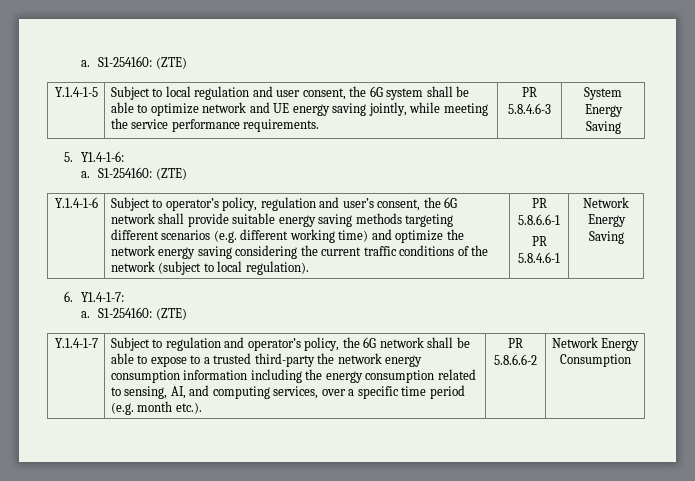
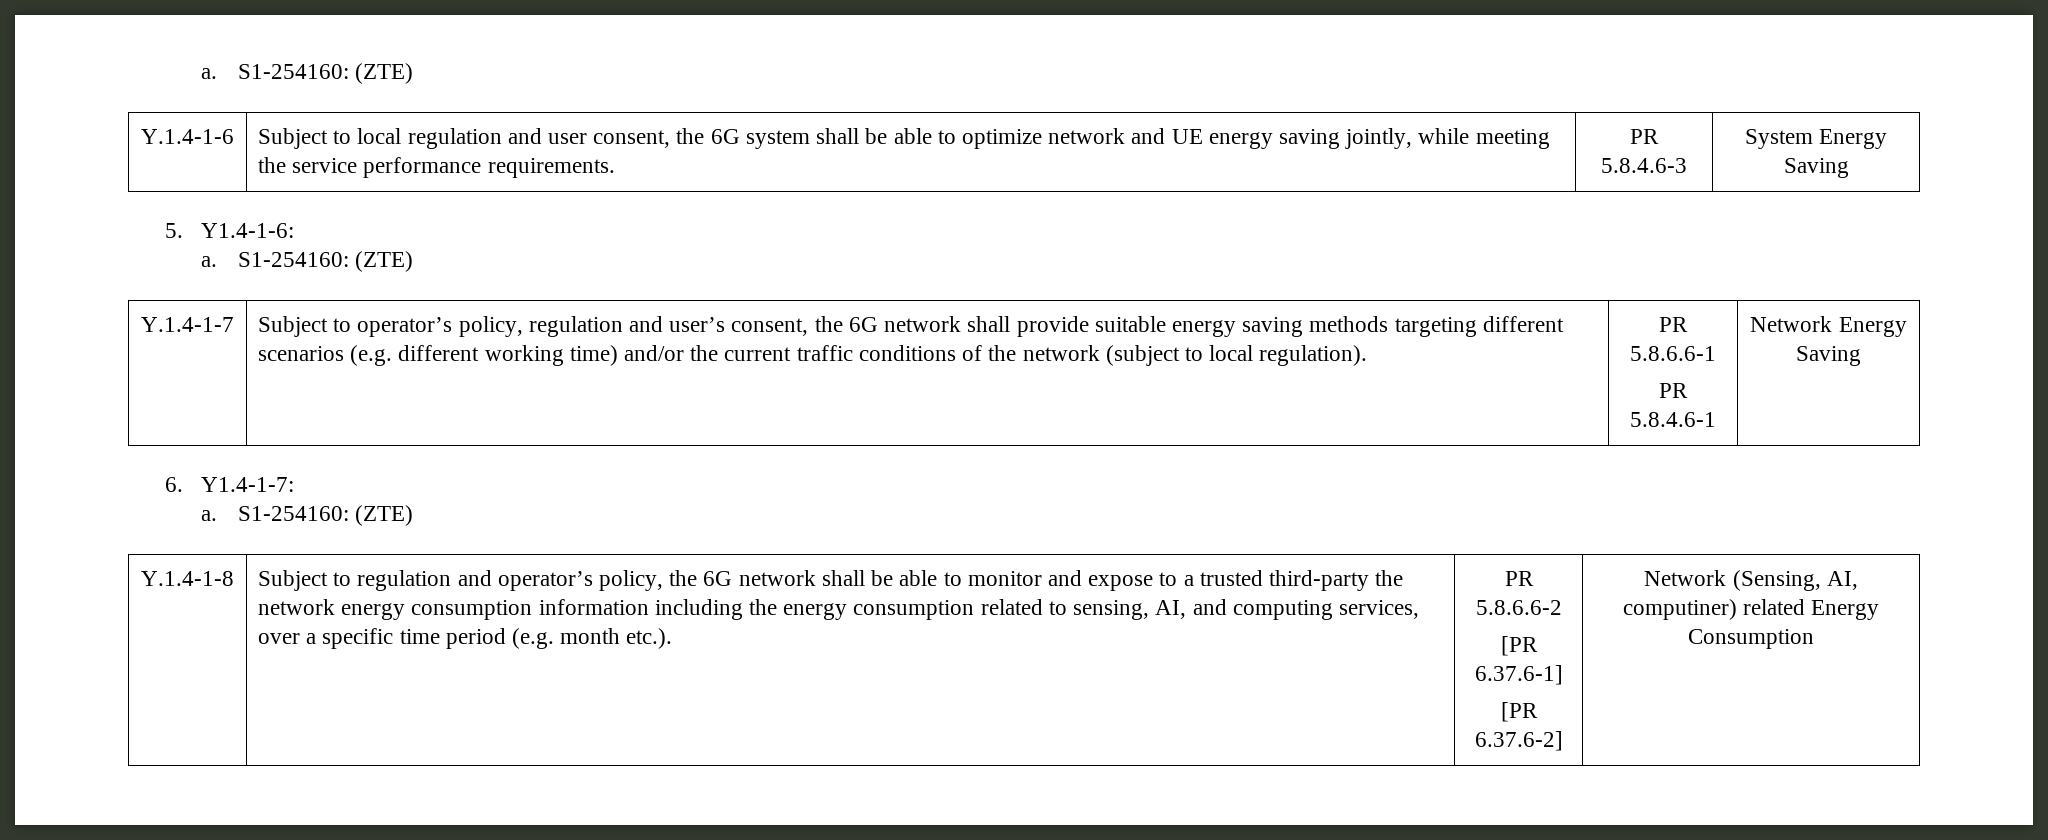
[81,56,187,69] [54,87,98,97] a. S1-254160: (ZTE) // Y.1.4-1-5 -> [201,63,414,84] [141,129,234,144] a. S1-254160: (ZTE) // Y.1.4-1-6
[54,197,98,208] Y.1.4-1-6 -> [141,317,234,332] Y.1.4-1-7
[371,229,464,243] [110,245,298,259] and optimize the network energy saving considering -> [624,345,685,361] and/or
[54,338,98,348] Y.1.4-1-7 -> [141,571,234,586] Y.1.4-1-8
(148, 359) none -> [967,570,1082,586] monitor and
[551,337,598,348] | Network -> [1500,636,1538,656] [1474,665,1563,685] [1500,702,1538,722] [1474,731,1563,751] [1644,570,1858,591] [1622,599,1805,620] // [PR 6.37.6-1] // [PR 6.37.6-2] | Network (Sensing, AI, computiner) related

